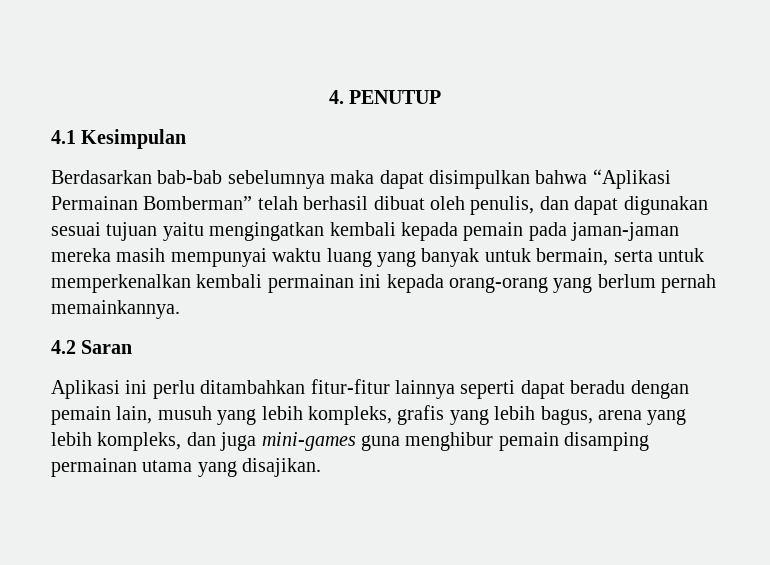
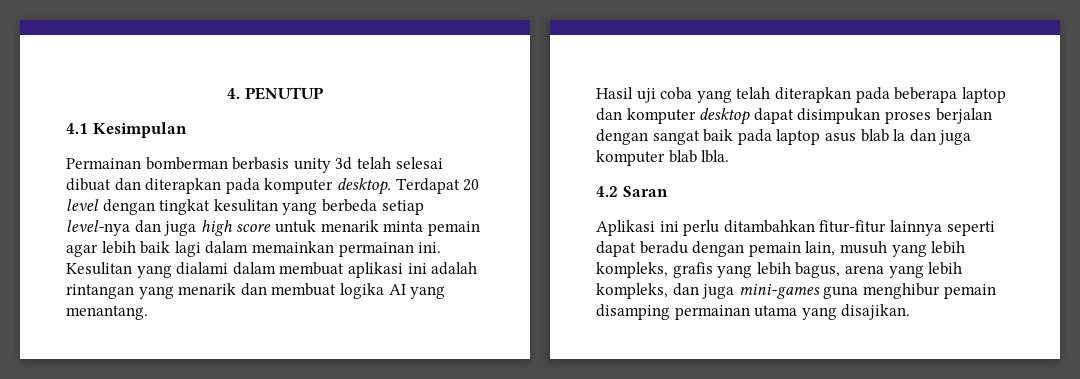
[51,169,671,189] [51,196,708,215] [51,222,680,241] [51,248,704,267] [51,274,717,293] [51,300,180,319] Berdasarkan bab-bab sebelumnya maka dapat disimpulkan bahwa “Aplikasi Permainan Bomberman” telah berhasil dibuat oleh penulis, dan dapat digunakan sesuai tujuan yaitu mengingatkan kembali kepada pemain pada jaman-jaman mereka masih mempunyai waktu luang yang banyak untuk bermain, serta untuk memperkenalkan kembali permainan ini kepada orang-orang yang berlum pernah memainkannya. -> [66,157,443,173] [66,178,480,195] [66,199,424,215] [66,220,480,236] [66,241,442,257] [66,262,478,278] [66,283,446,299] [66,305,148,320] [596,87,1006,103] [596,108,992,125] [596,129,972,145] [596,150,730,166] Permainan bomberman berbasis unity 3d telah selesai dibuat dan diterapkan pada komputer desktop. Terdapat 20 level dengan tingkat kesulitan yang berbeda setiap level-nya dan juga high score untuk menarik minta pemain agar lebih baik lagi dalam memainkan permainan ini. Kesulitan yang dialami dalam membuat aplikasi ini adalah rintangan yang menarik dan membuat logika AI yang menantang. // Hasil uji coba yang telah diterapkan pada beberapa laptop dan komputer desktop dapat disimpukan proses berjalan dengan sangat baik pada laptop asus blab la dan juga komputer blab lbla.

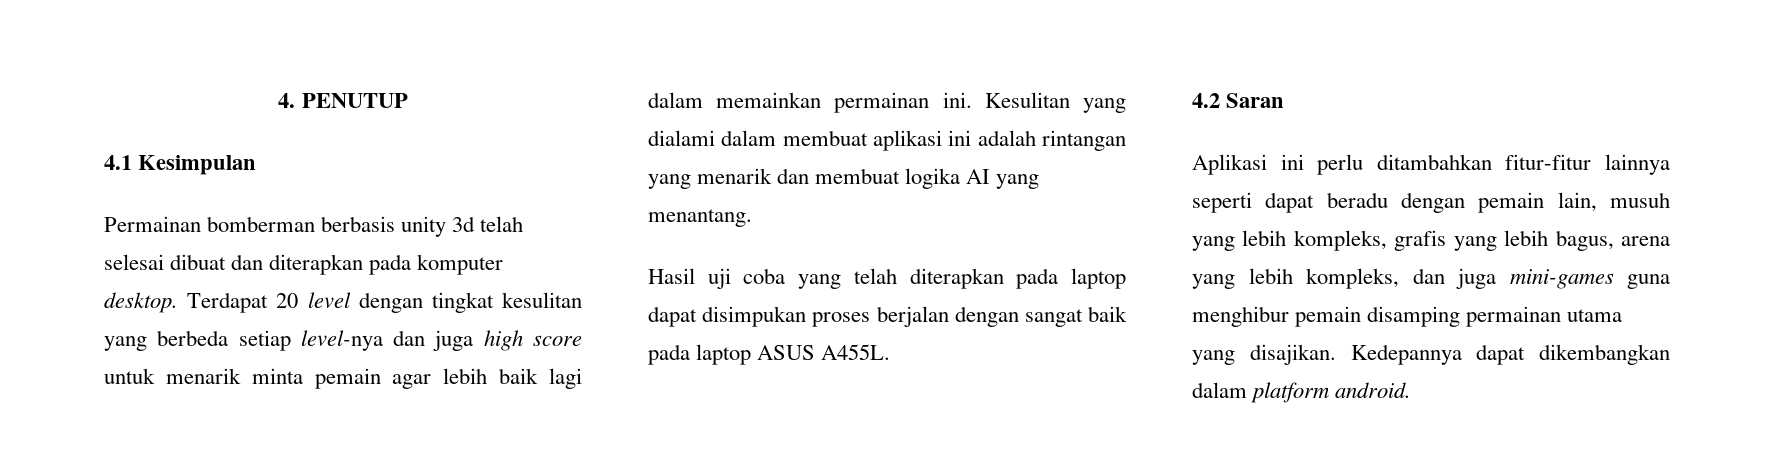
[894,87,1006,103] [596,108,751,125] beberapa laptop dan komputer desktop -> [1071,268,1126,289] laptop
[824,129,972,145] [596,150,730,166] asus blab la dan juga komputer blab lbla. -> [757,344,891,360] ASUS A455L.
(911, 312) none -> [1350,344,1670,365] [1192,382,1412,403] Kedepannya dapat dikembangkan dalam platform android.

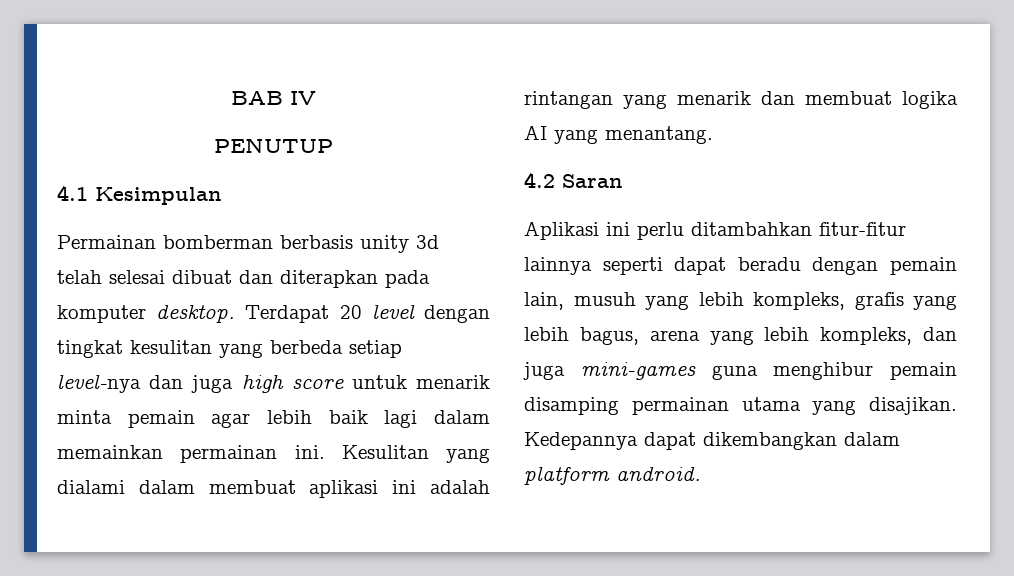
[278,93,296,108] 4. -> [231,91,316,105] BAB IV //
[648,268,1126,289] [648,306,1127,327] [648,344,891,365] // Hasil uji coba yang telah diterapkan pada laptop dapat disimpukan proses berjalan dengan sangat baik pada laptop ASUS A455L. -> (713, 135) none

